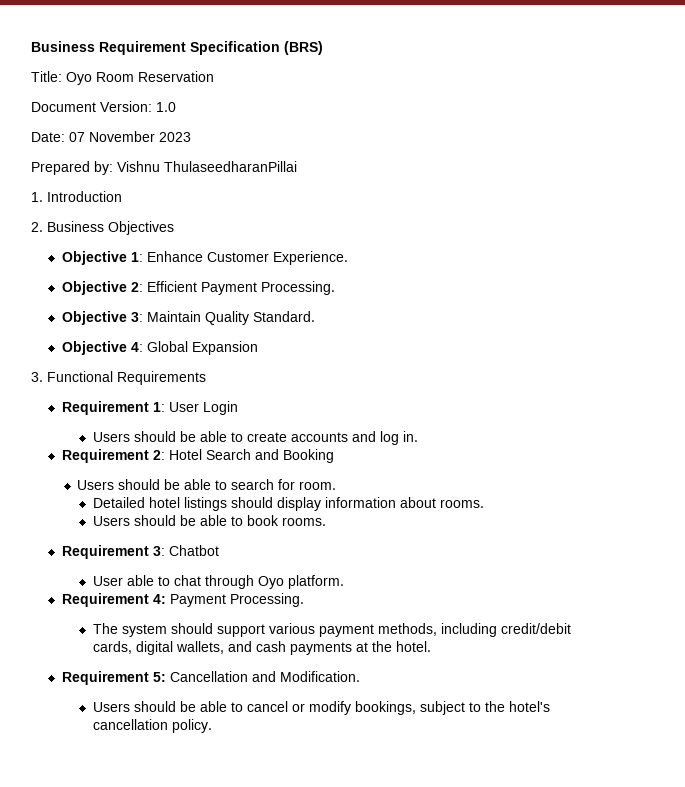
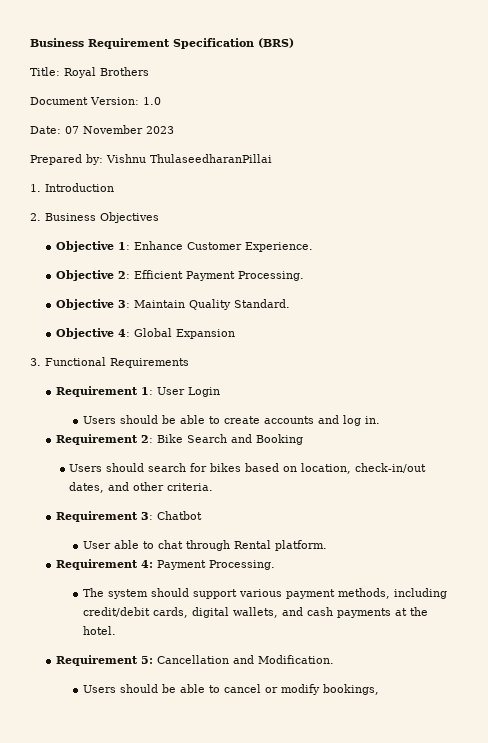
[66,71,214,85] Oyo Room Reservation -> [64,67,149,78] Royal Brothers
[168,449,202,460] Hotel -> [156,434,183,443] Bike
[164,479,337,490] [92,497,484,511] [92,515,326,526] be able to search for room. // Detailed hotel listings should display information about rooms. // Users should be able to book rooms. -> [148,463,427,474] [69,482,214,493] search for bikes based on location, check-in/out dates, and other criteria.
[257,576,284,589] Oyo -> [234,540,272,549] Rental
[419,701,550,715] [92,719,212,733] subject to the hotel's cancellation policy. -> (380, 689) none

